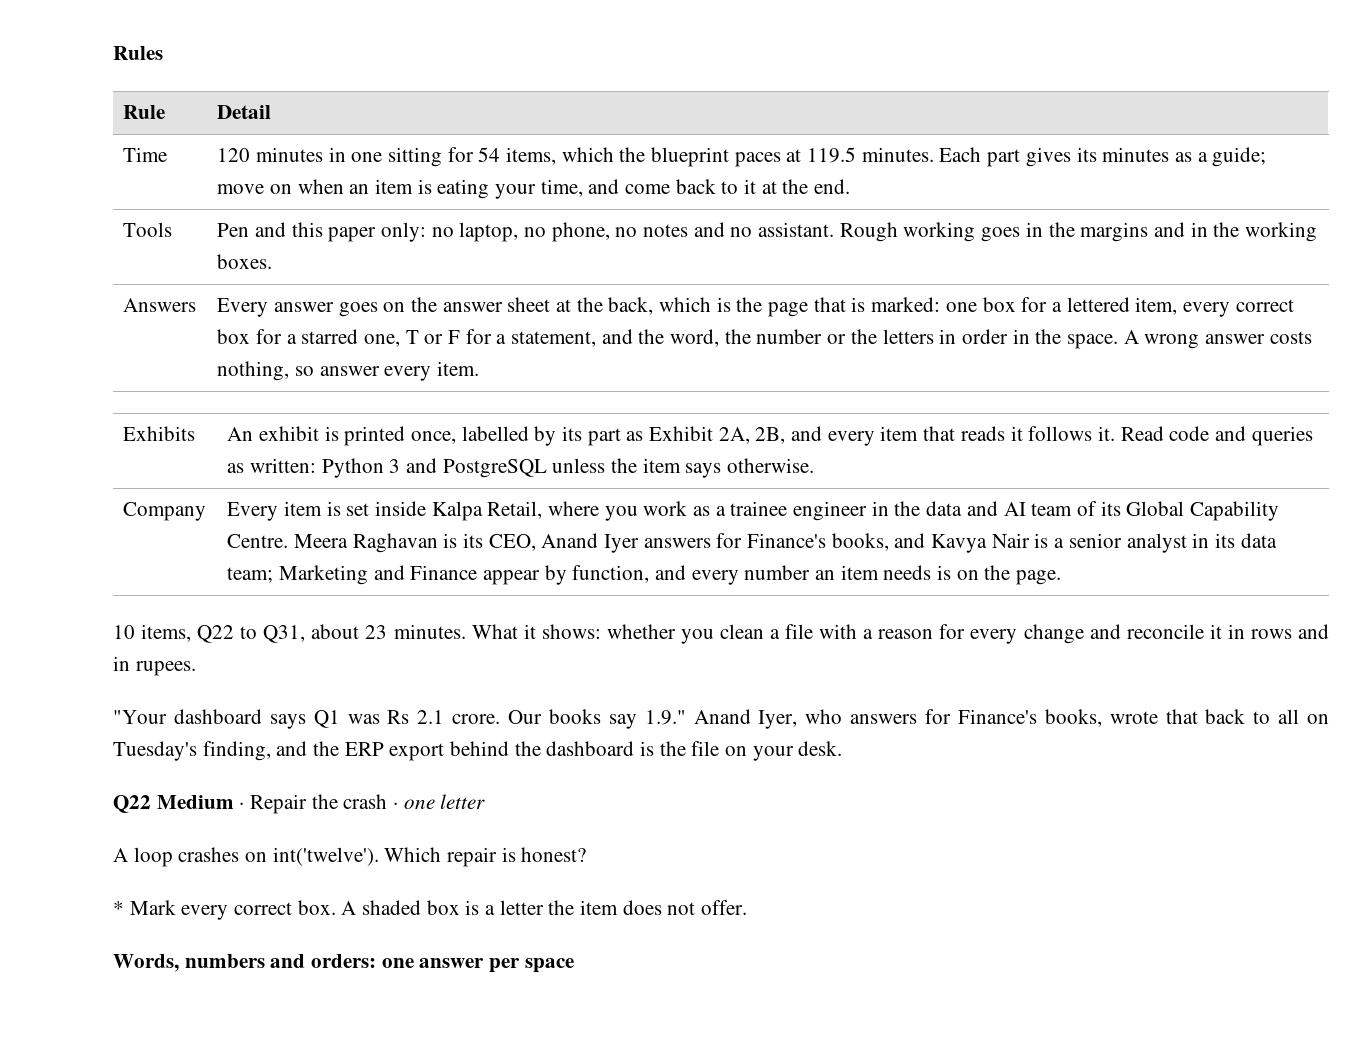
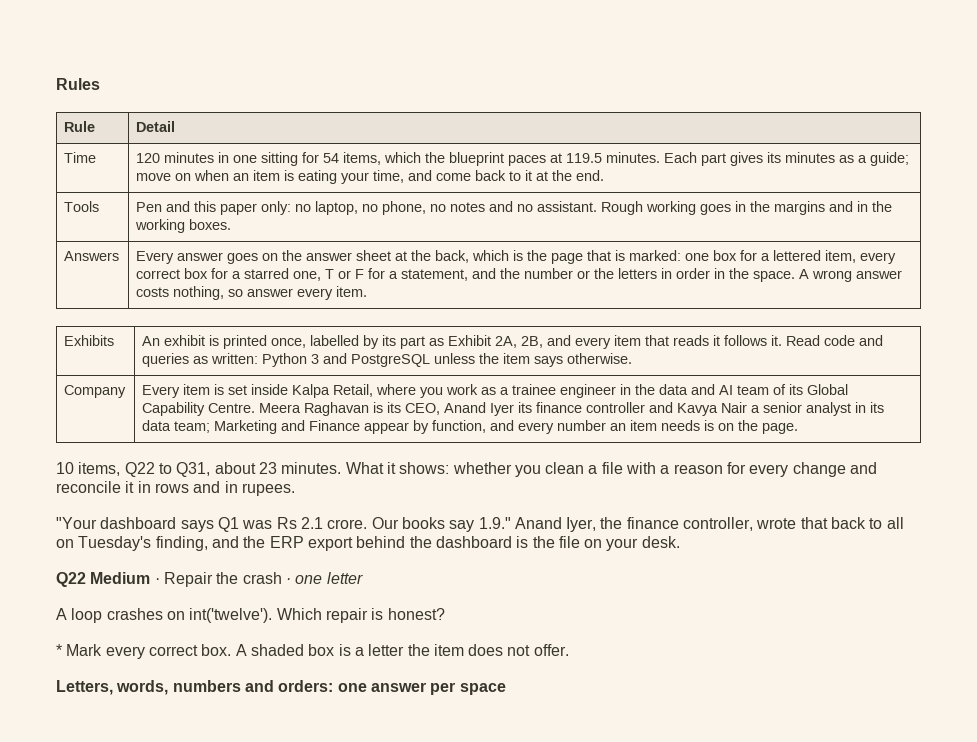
[670,329,751,347] word, the -> (521, 273) none
[643,533,889,551] answers for Finance's books, -> [518,402,646,413] its finance controller
[1034,533,1049,548] is -> (748, 407) none
[805,709,1102,727] who answers for Finance's books, -> [600,517,754,531] the finance controller,
[113,954,179,972] Words, -> [56,680,169,695] Letters, words,

